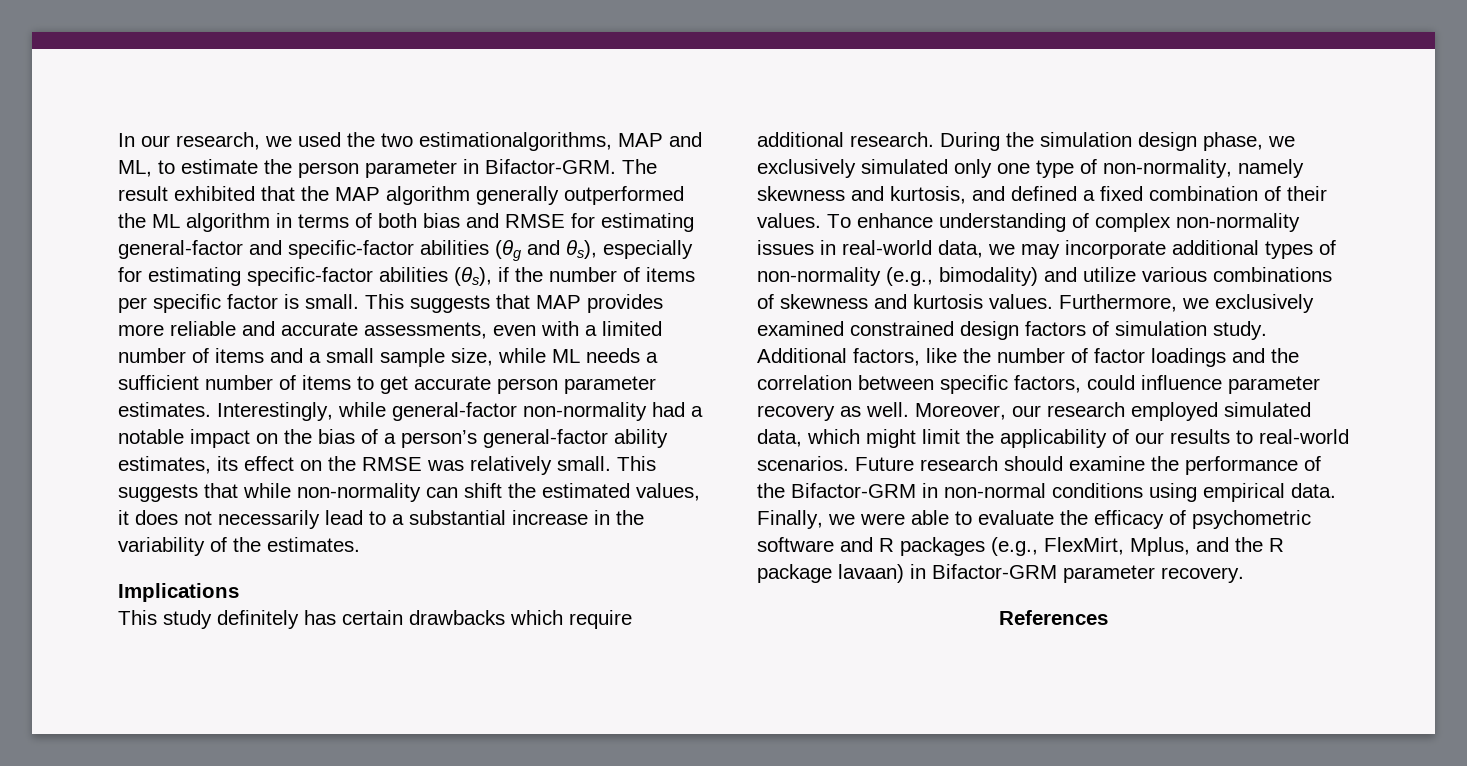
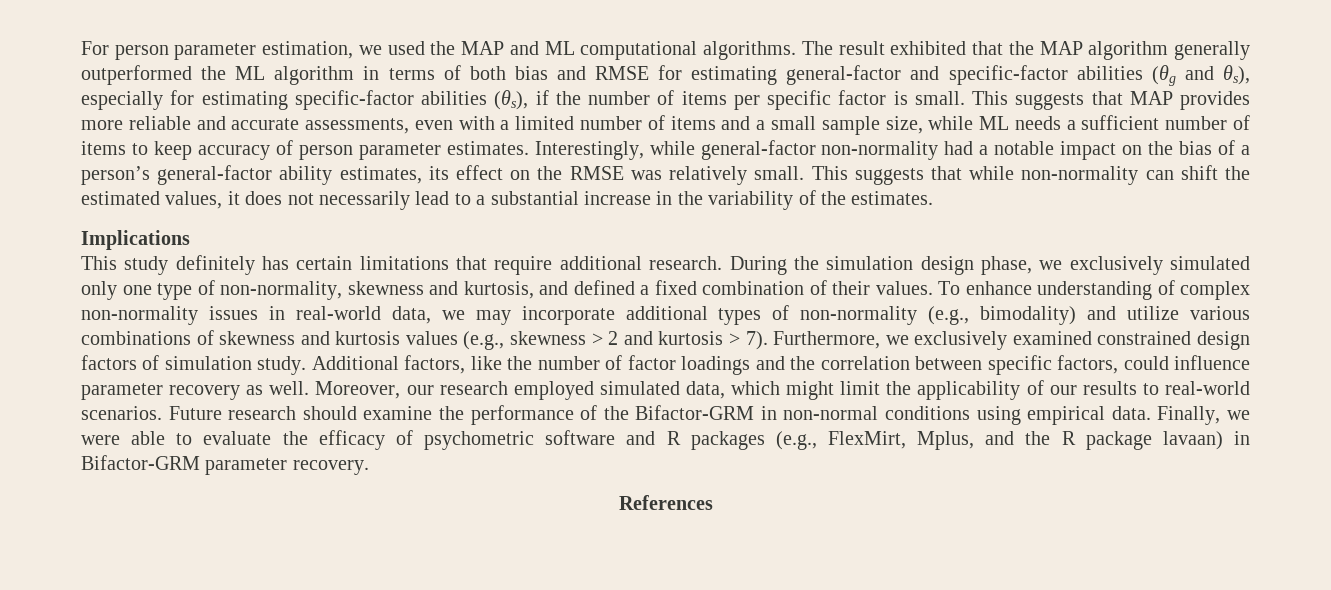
[118,132,702,151] [118,159,616,178] In our research, we used the two estimationalgorithms, MAP and ML, to estimate the person parameter in Bifactor-GRM. -> [81,41,797,60] For person parameter estimation, we used the MAP and ML computational algorithms.
[380,376,491,394] get accurate -> [153,140,293,160] keep accuracy of
[409,610,563,625] drawbacks which -> [359,256,488,270] limitations that
[1238,159,1304,178] namely -> (342, 290) none
[989,294,1053,309] values. -> [405,331,768,350] values (e.g., skewness > 2 and kurtosis > 7).

